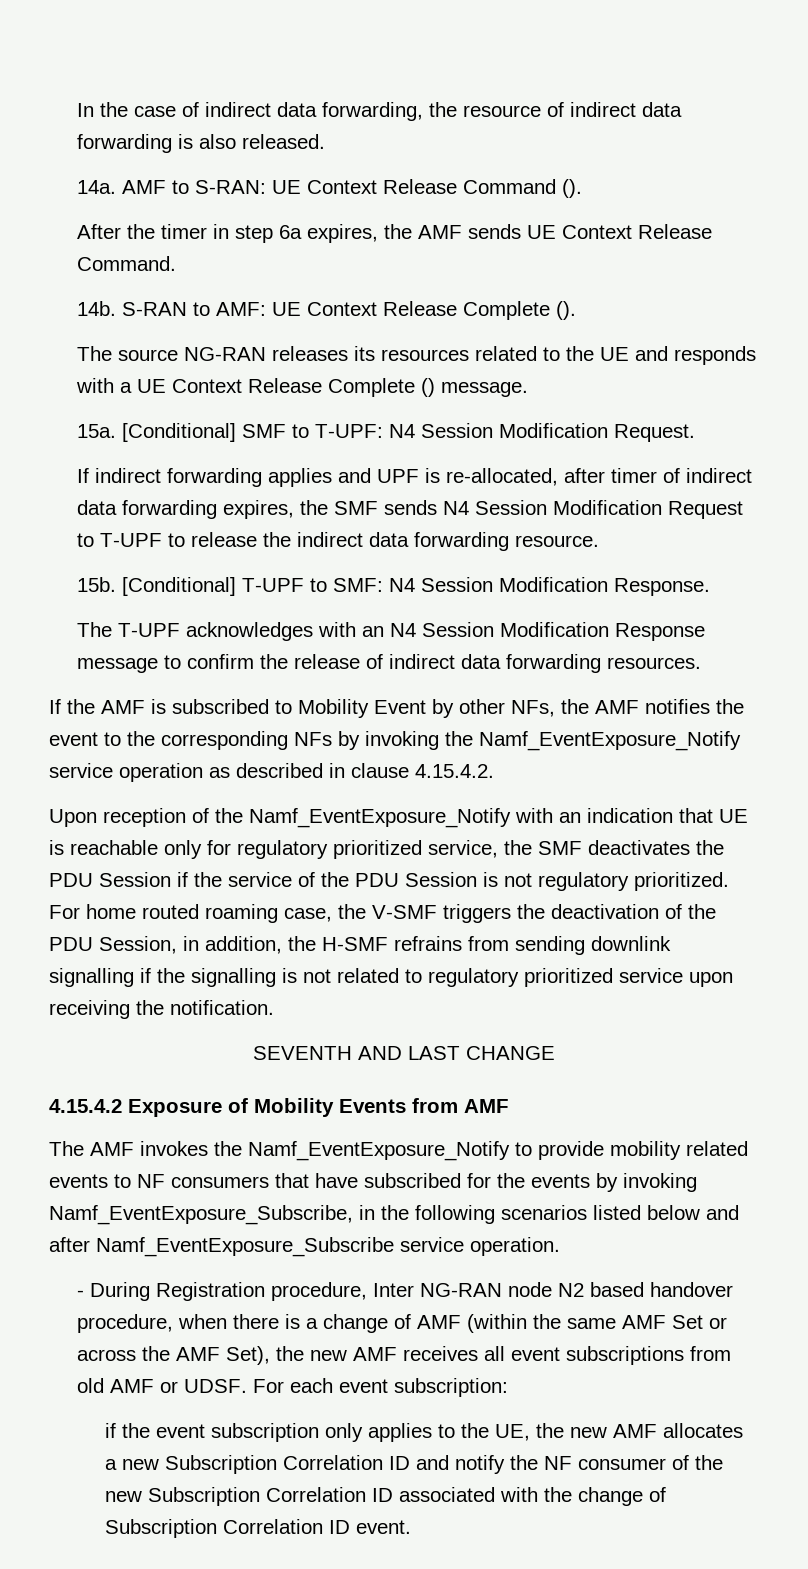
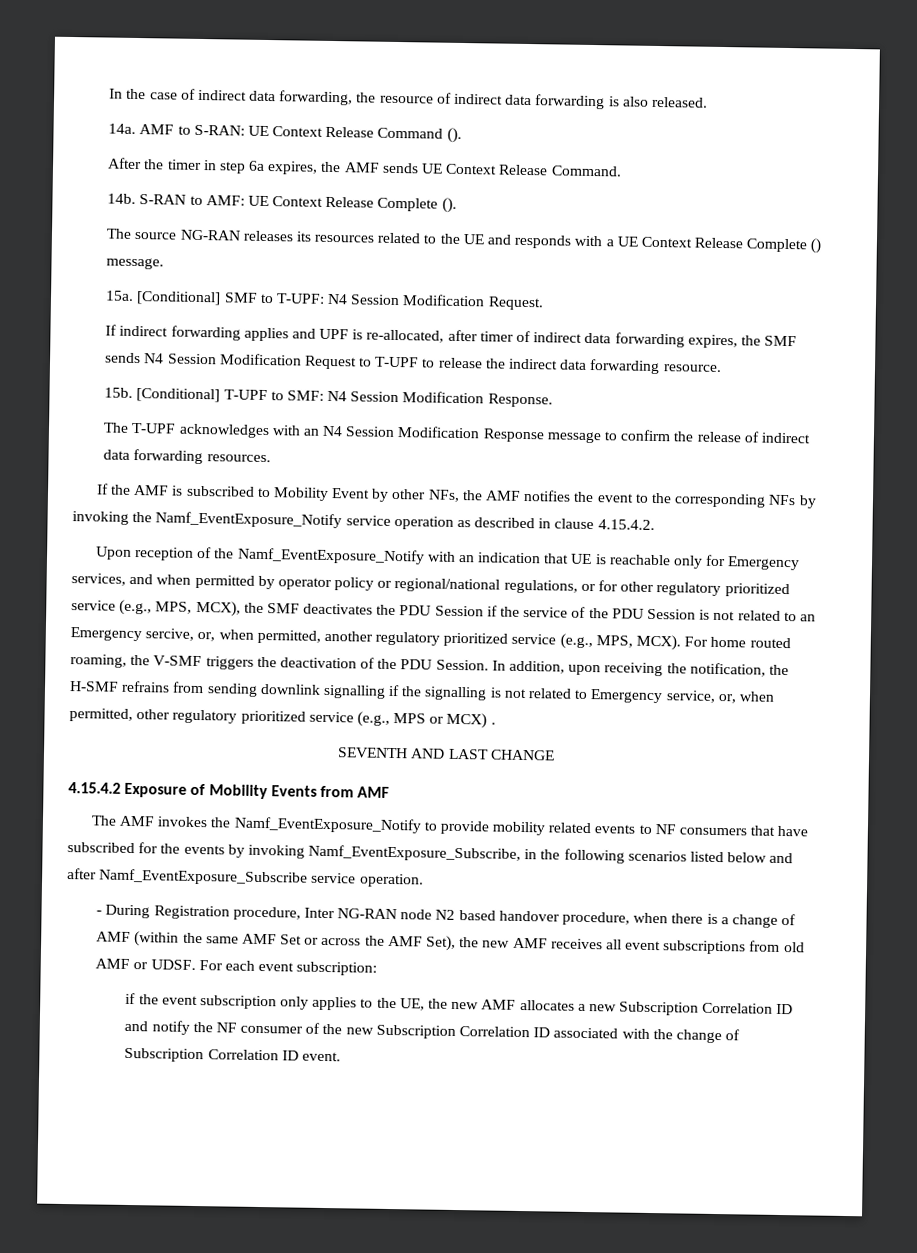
[237,840,498,859] regulatory prioritized service, -> [727,556,801,571] [71,573,790,598] [71,599,241,617] Emergency services, and when permitted by operator policy or regional/national regulations, or for other regulatory prioritized service (e.g., MPS, MCX),
[538,872,729,891] regulatory prioritized. -> [737,610,816,622] [70,627,682,651] related to an Emergency sercive, or, when permitted, another regulatory prioritized service (e.g., MPS, MCX).
[205,904,332,923] roaming case, -> [70,654,127,668] roaming,
[99,936,282,954] Session, in addition, -> [435,659,766,677] Session. In addition, upon receiving the notification,
[428,968,733,987] [49,1000,274,1019] regulatory prioritized service upon receiving the notification. -> [590,689,775,704] [69,708,496,729] Emergency service, or, when permitted, other regulatory prioritized service (e.g., MPS or MCX) .

